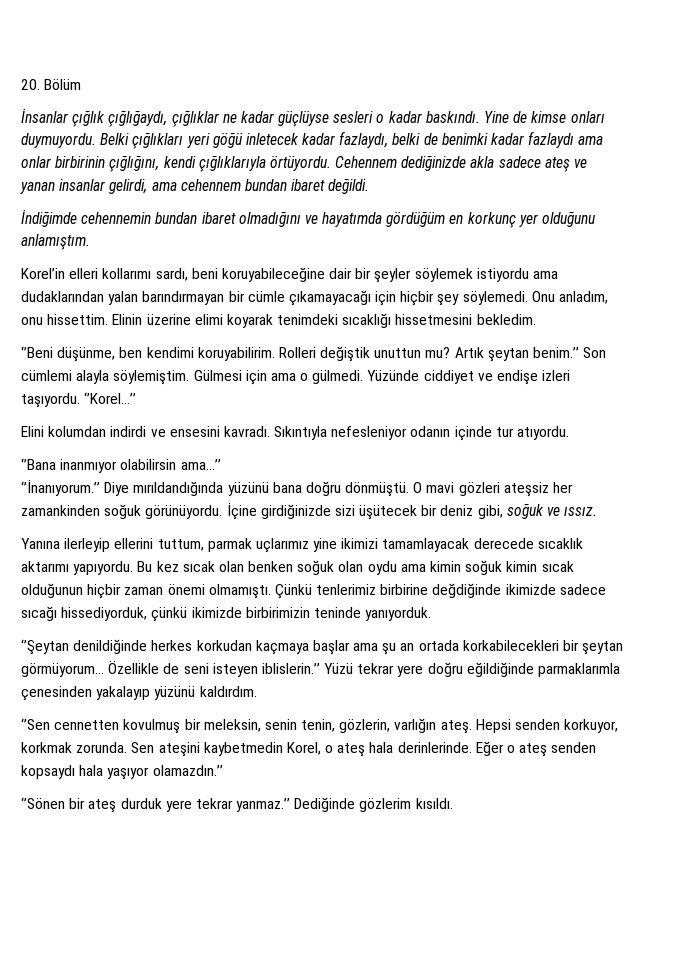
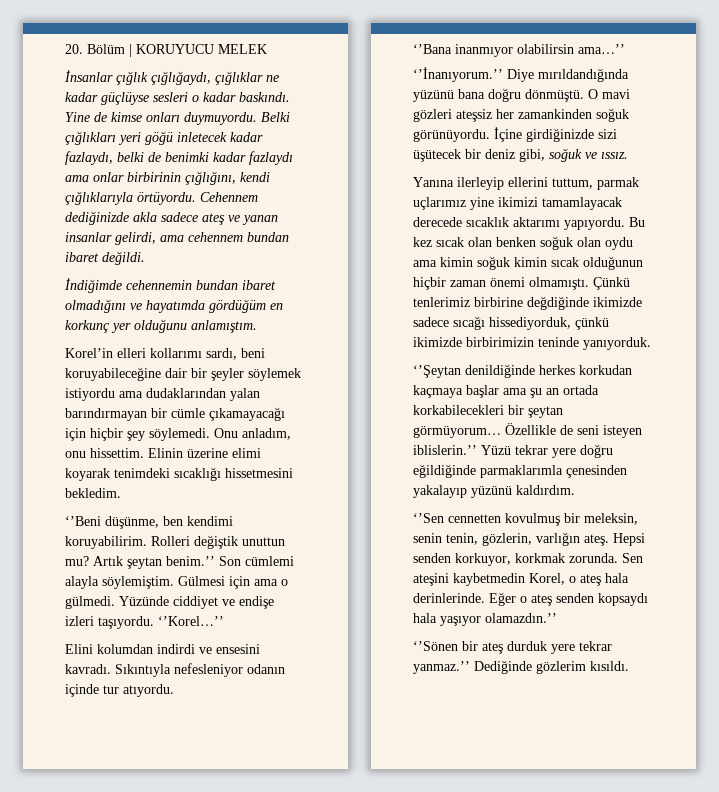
(82, 84) none -> [129,44,267,57] | KORUYUCU MELEK

